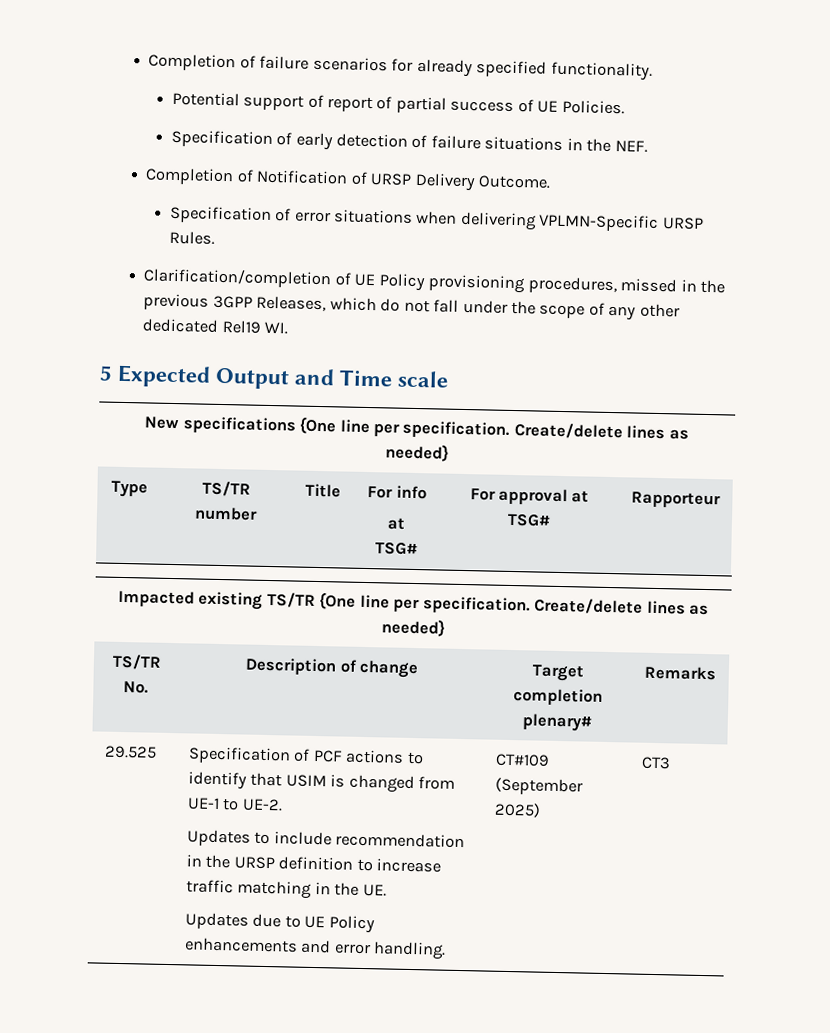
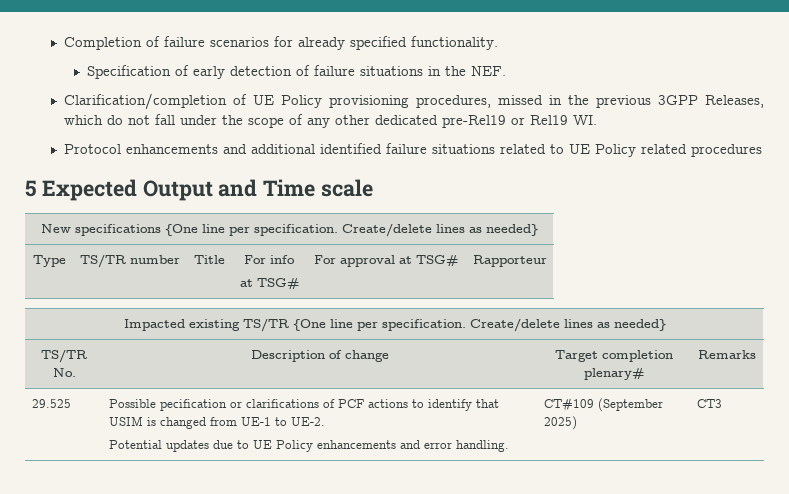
[171,91,625,115] // Potential support of report of partial success of UE Policies. -> (498, 43) none
[145,167,552,192] [169,205,704,232] [168,230,215,245] // Completion of Notification of URSP Delivery Outcome. // Specification of error situations when delivering VPLMN-Specific URSP Rules. -> (506, 71) none
(220, 325) none -> [441,115,525,128] pre-Rel19 or
(289, 328) none -> [63,143,762,157] // Protocol enhancements and additional identified failure situations related to UE Policy related procedures
[187,746,291,765] Specification -> [108,399,319,411] Possible pecification or clarifications
[186,829,466,849] [185,854,442,873] [185,879,387,899] [184,912,249,930] Updates to include recommendation in the URSP definition to increase traffic matching in the UE. // Updates -> [108,440,209,452] Potential updates

